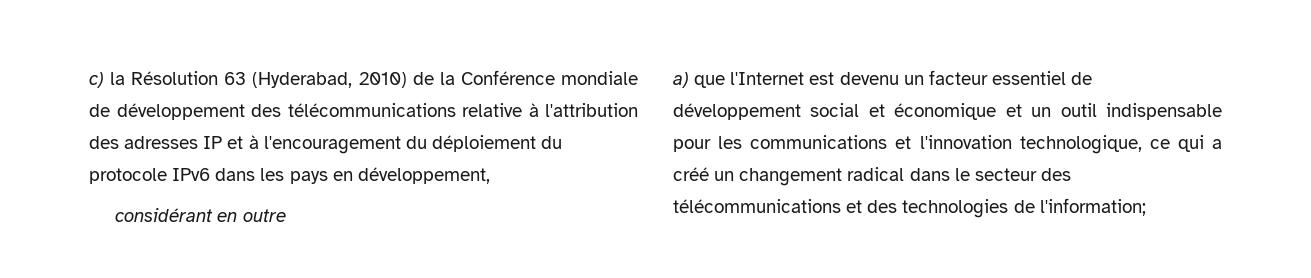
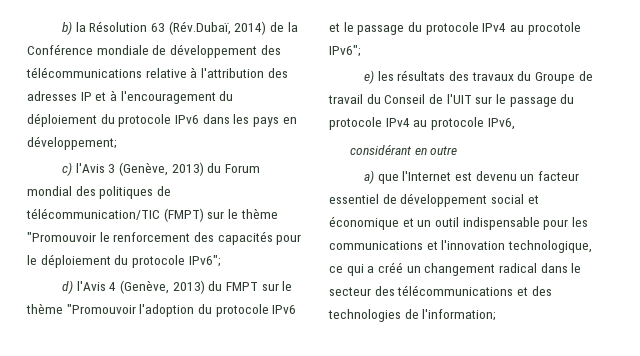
[89,72,104,88] c) -> [62,21,73,35] b)
[252,72,407,88] (Hyderabad, 2010) -> [168,21,267,35] (Rév.Dubaï, 2014)
[357,167,490,184] développement, -> [27,136,117,150] [62,162,260,176] [27,186,171,199] [26,208,278,222] [27,231,302,245] [27,254,221,268] [62,280,293,294] [26,303,297,317] [329,22,581,35] [329,45,361,57] [364,70,593,84] [328,94,575,107] [329,117,515,130] développement; // c) l'Avis 3 (Genève, 2013) du Forum mondial des politiques de télécommunication/TIC (FMPT) sur le thème "Promouvoir le renforcement des capacités pour le déploiement du protocole IPv6"; // d) l'Avis 4 (Genève, 2013) du FMPT sur le thème "Promouvoir l'adoption du protocole IPv6 et le passage du protocole IPv4 au procotole IPv6"; // e) les résultats des travaux du Groupe de travail du Conseil de l'UIT sur le passage du protocole IPv4 au protocole IPv6,

